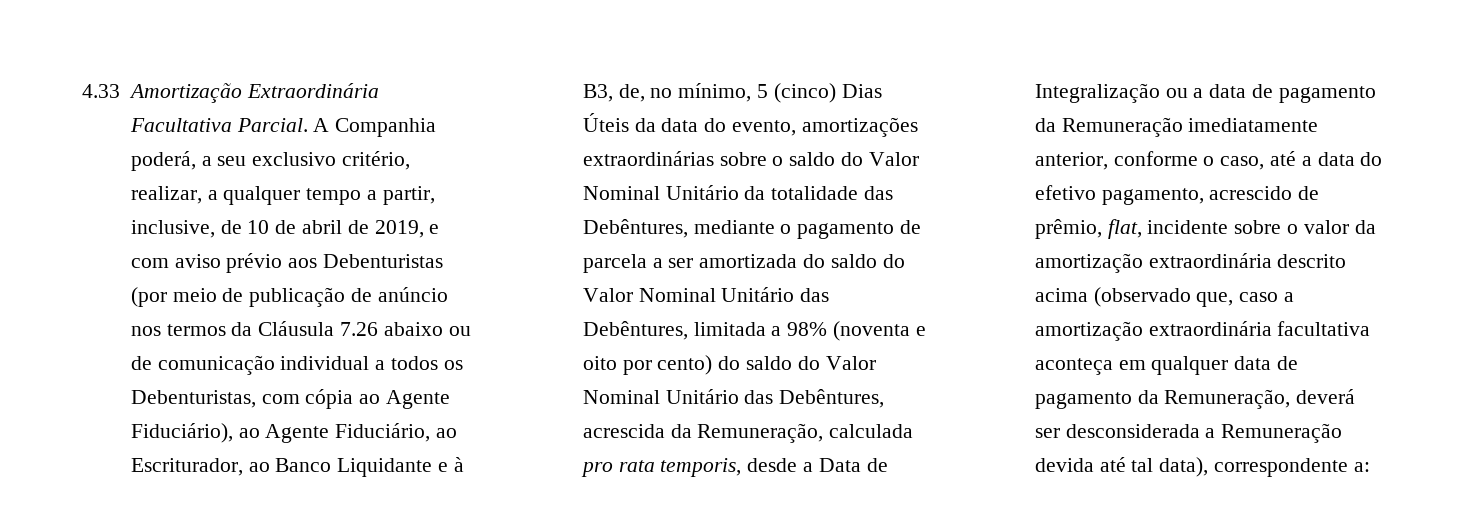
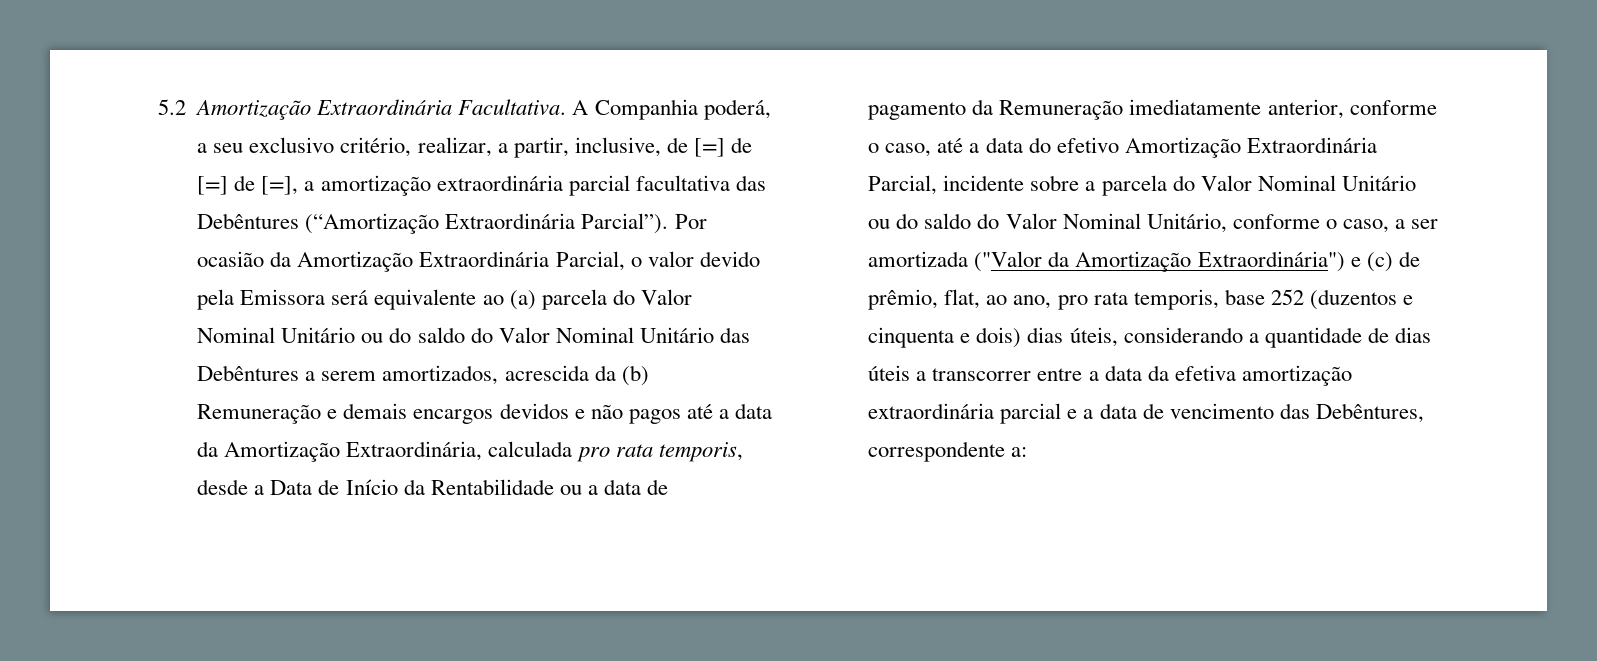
[82,83,379,103] [129,118,308,132] 4.33 Amortização Extraordinária Facultativa Parcial. -> [158,99,567,120] 5.2 Amortização Extraordinária Facultativa.
[223,186,435,205] [130,220,440,238] [130,253,443,273] [130,287,448,307] [130,321,471,336] [130,355,463,375] [130,389,450,409] [130,423,457,443] [130,457,464,477] [582,83,882,103] [582,113,918,137] [582,151,919,166] [582,185,893,200] [582,219,921,239] [582,254,905,273] [582,287,830,302] [582,321,926,341] [582,355,876,375] [582,389,885,408] [582,423,824,443] qualquer tempo a partir, inclusive, de 10 de abril de 2019, e com aviso prévio aos Debenturistas (por meio de publicação de anúncio nos termos da Cláusula 7.26 abaixo ou de comunicação individual a todos os Debenturistas, com cópia ao Agente Fiduciário), ao Agente Fiduciário, ao Escriturador, ao Banco Liquidante e à B3, de, no mínimo, 5 (cinco) Dias Úteis da data do evento, amortizações extraordinárias sobre o saldo do Valor Nominal Unitário da totalidade das Debêntures, mediante o pagamento de parcela a ser amortizada do saldo do Valor Nominal Unitário das Debêntures, limitada a 98% (noventa e oito por cento) do saldo do Valor Nominal Unitário das Debêntures, acrescida da Remuneração, -> [513,137,752,158] [197,175,766,196] [197,213,707,234] [197,251,760,272] [197,289,692,310] [197,327,750,343] [197,365,649,386] [197,403,772,424] [197,441,483,462] partir, inclusive, de [=] de [=] de [=], a amortização extraordinária parcial facultativa das Debêntures (“Amortização Extraordinária Parcial”). Por ocasião da Amortização Extraordinária Parcial, o valor devido pela Emissora será equivalente ao (a) parcela do Valor Nominal Unitário ou do saldo do Valor Nominal Unitário das Debêntures a serem amortizados, acrescida da (b) Remuneração e demais encargos devidos e não pagos até a data da Amortização Extraordinária,
[1034,83,1160,103] Integralização -> [345,479,554,495] Início da Rentabilidade
[1101,186,1320,205] [1034,219,1376,239] [1034,253,1347,273] [1034,287,1294,307] [1034,321,1371,341] [1034,356,1298,375] [1034,389,1356,409] [1034,423,1343,443] [1034,457,1209,477] pagamento, acrescido de prêmio, flat, incidente sobre o valor da amortização extraordinária descrito acima (observado que, caso a amortização extraordinária facultativa aconteça em qualquer data de pagamento da Remuneração, deverá ser desconsiderada a Remuneração devida até tal data), -> [1124,137,1377,158] [868,175,1416,196] [868,213,1439,233] [868,251,1420,272] [868,289,1413,310] [868,327,1431,348] [868,365,1352,386] [868,403,1424,424] Amortização Extraordinária Parcial, incidente sobre a parcela do Valor Nominal Unitário ou do saldo do Valor Nominal Unitário, conforme o caso, a ser amortizada ("Valor da Amortização Extraordinária") e (c) de prêmio, flat, ao ano, pro rata temporis, base 252 (duzentos e cinquenta e dois) dias úteis, considerando a quantidade de dias úteis a transcorrer entre a data da efetiva amortização extraordinária parcial e a data de vencimento das Debêntures,

